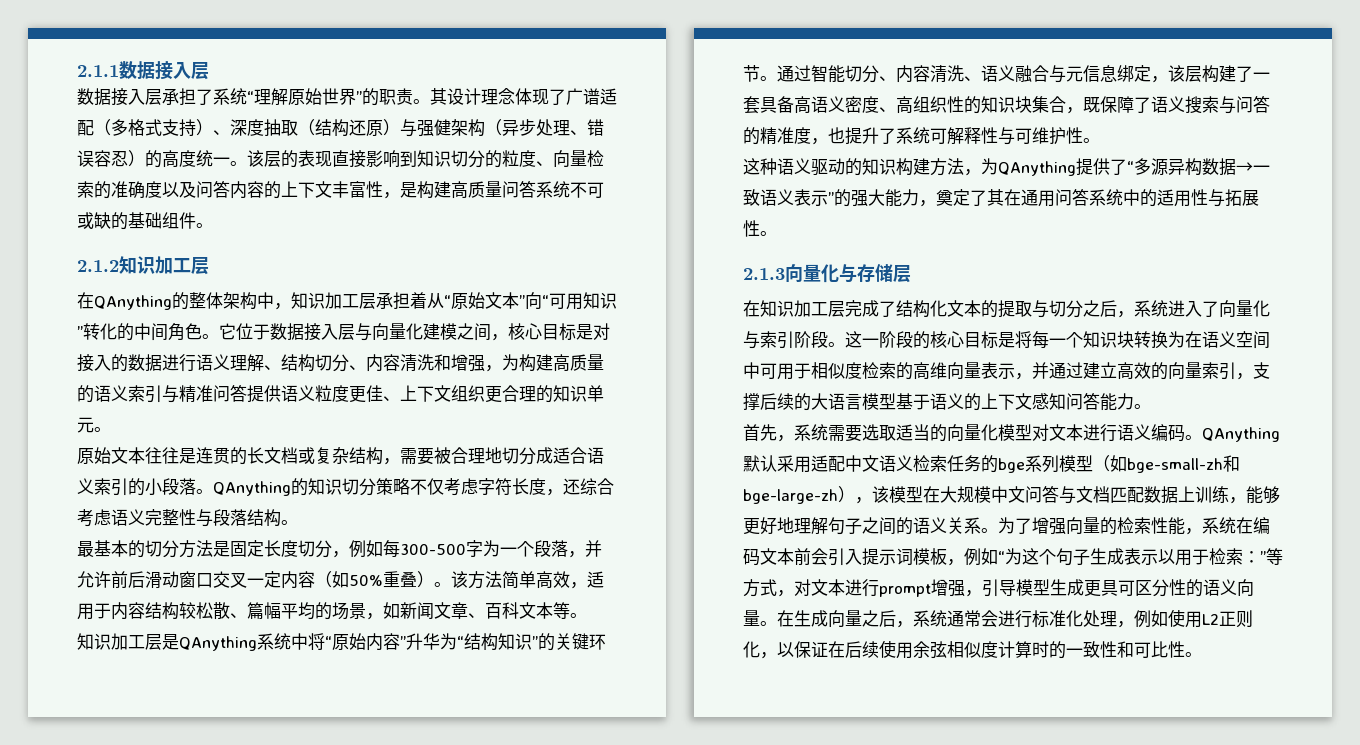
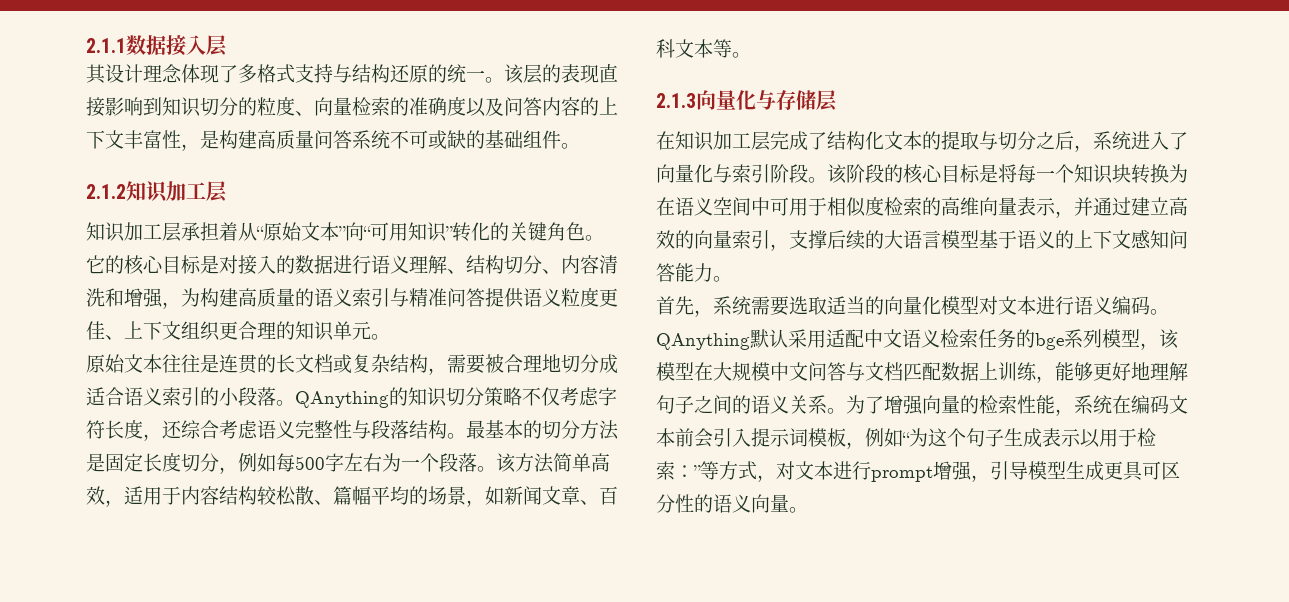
[77,88,617,106] [77,119,604,137] [77,150,196,168] 数据接入层承担了系统“理解原始世界”的职责。其设计理念体现了广谱适配（多格式支持）、深度抽取（结构还原）与强健架构（异步处理、错误容忍）的高度 -> [86,64,447,84] 其设计理念体现了多格式支持与结构还原的
[77,292,291,310] 在QAnything的整体架构中， -> (227, 191) none
[134,323,168,341] 中间 -> [509,222,547,241] 关键
[236,323,508,341] 位于数据接入层与向量化建模之间， -> [105,255,124,274] 的
(298, 522) // -> (466, 436) none
[400,540,602,558] [77,571,434,589] 300-500字为一个段落，并允许前后滑动窗口交叉一定内容（如50%重叠） -> [295,453,477,472] 500字左右为一个段落
[77,633,606,651] [743,65,1270,83] [743,95,1270,114] [743,127,1100,145] [743,158,1270,176] [743,188,1259,207] [743,220,777,237] // 知识加工层是QAnything系统中将“原始内容”升华为“结构知识”的关键环节。通过智能切分、内容清洗、语义融合与元信息绑定，该层构建了一套具备高语义密度、高组织性的知识块集合，既保障了语义搜索与问答的精准度，也提升了系统可解释性与可维护性。 // 这种语义驱动的知识构建方法，为QAnything提供了“多源异构数据→一致语义表示”的强大能力，奠定了其在通用问答系统中的适用性与拓展性。 -> (751, 55) none
[845,331,879,348] 这一 -> [827,164,847,184] 该
[1093,455,1240,473] [743,486,855,504] （如bge-small-zh和bge-large-zh） -> (1140, 338) none
[777,609,1253,628] [743,640,1202,659] 在生成向量之后，系统通常会进行标准化处理，例如使用L2正则化，以保证在后续使用余弦相似度计算时的一致性和可比性。 -> (808, 510) none

